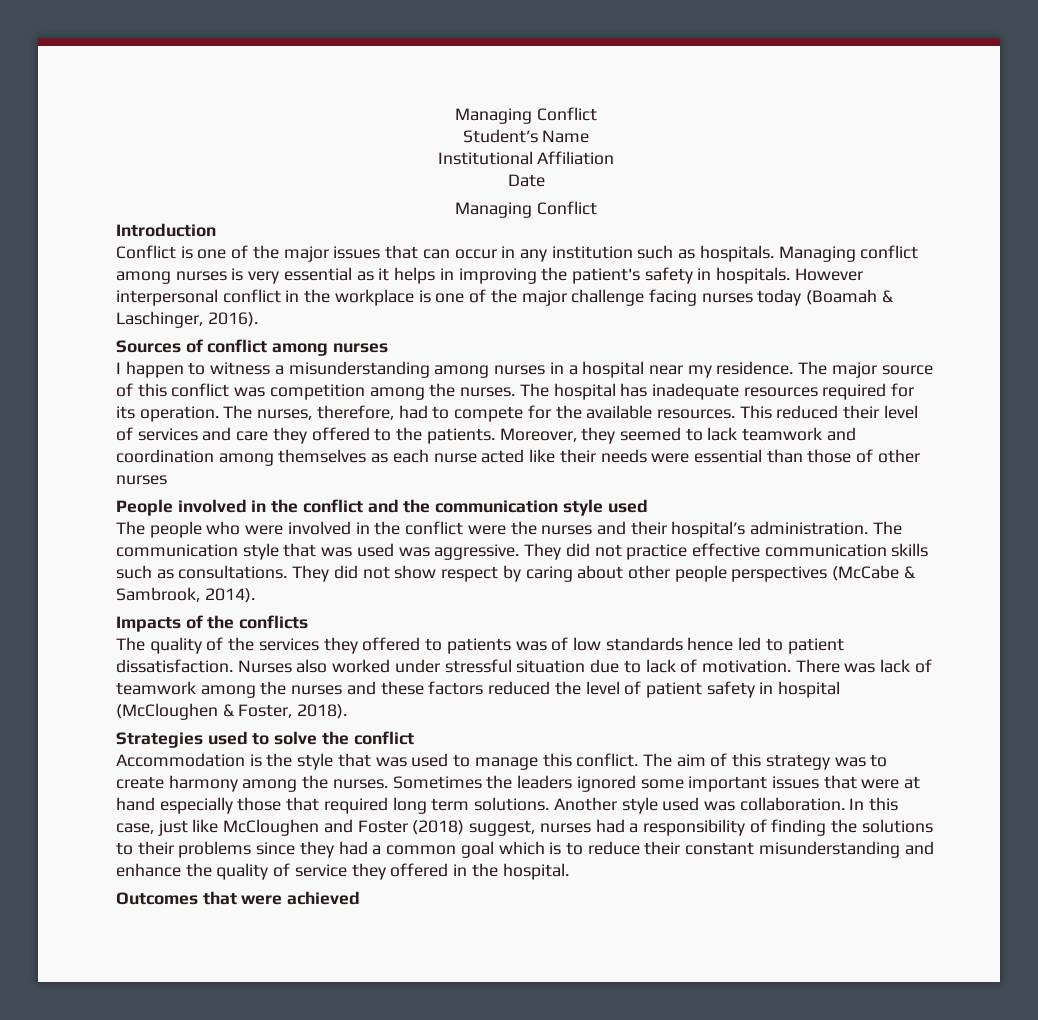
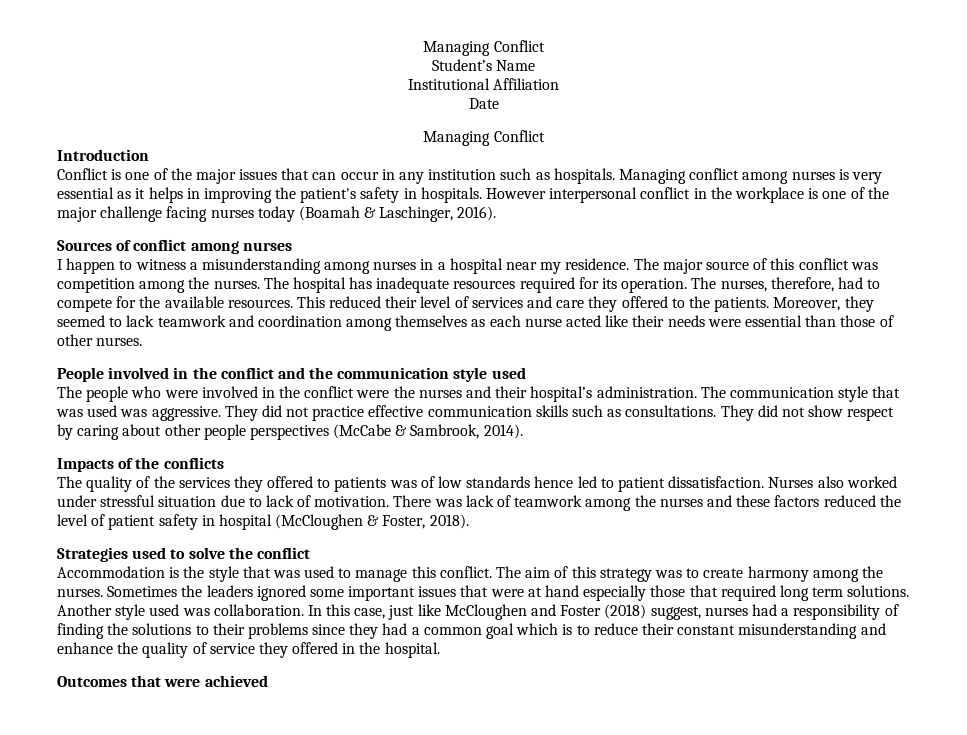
[116,475,167,485] nurses -> [96,337,143,346] nurses.

